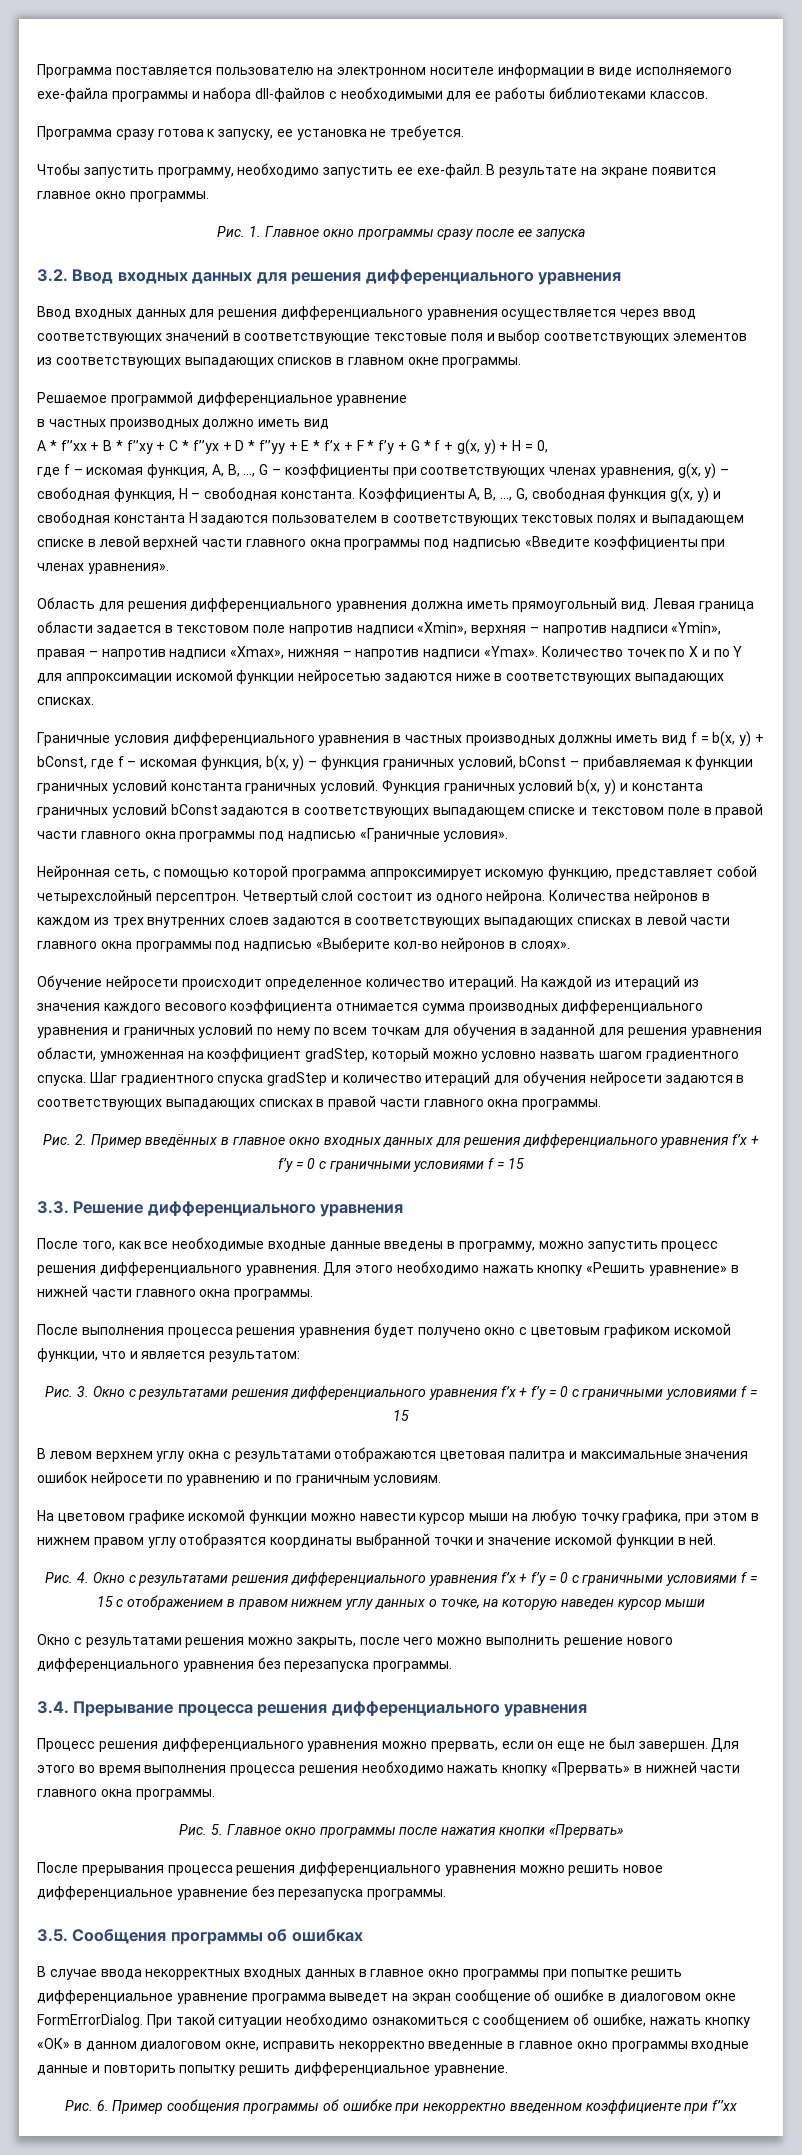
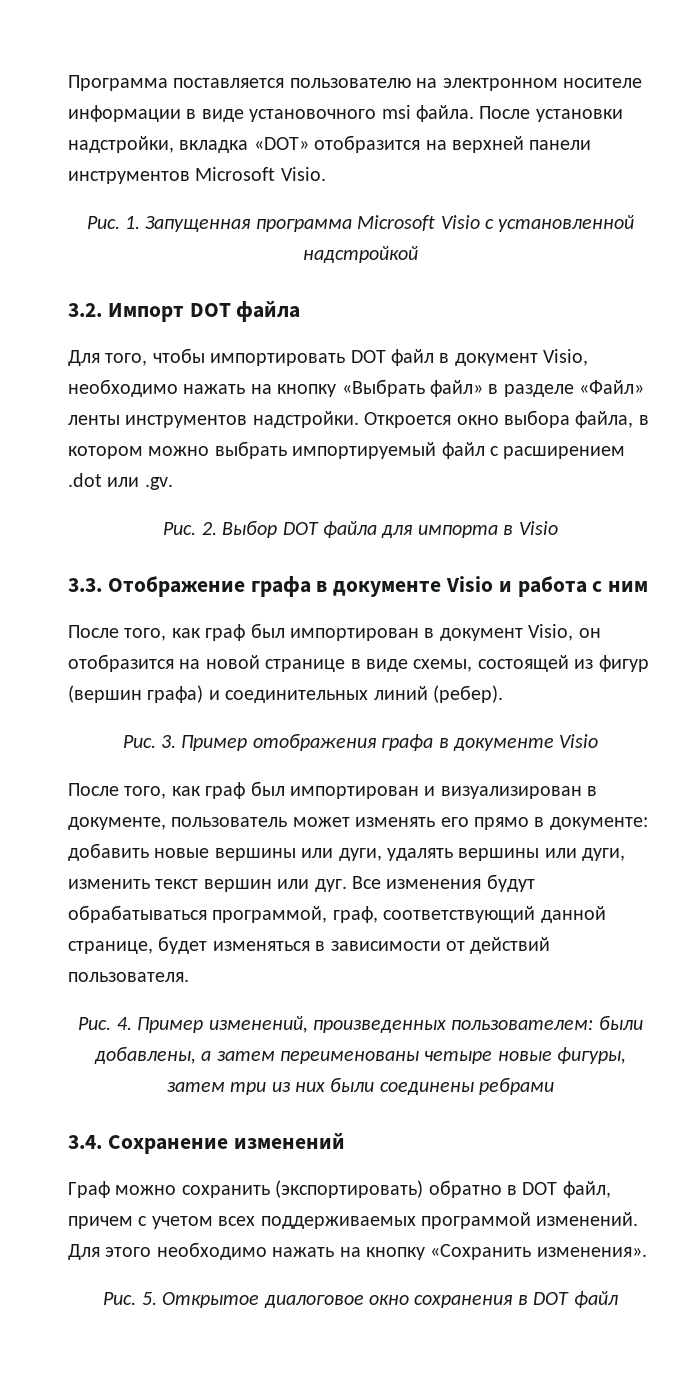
[636,67,733,75] [37,87,708,102] [37,125,465,140] [37,163,716,178] [37,191,209,202] [217,226,585,240] [37,269,622,285] [37,306,697,320] [37,329,748,344] [37,357,522,368] [37,391,408,406] [37,419,329,430] [37,439,548,455] [37,463,730,479] [37,487,721,503] [37,511,744,526] [37,535,726,550] [37,563,169,574] [37,597,754,612] [37,621,722,636] [37,646,743,660] [37,669,725,684] [37,697,94,705] [37,731,764,747] [37,755,754,771] [37,779,703,795] [37,803,764,818] [37,828,509,842] [37,865,757,880] [37,889,710,904] [37,913,731,928] [37,937,571,952] [37,975,699,990] [37,1000,704,1014] [37,1023,762,1038] [37,1047,739,1062] [37,1071,745,1086] [37,1095,602,1110] [43,1134,759,1148] [278,1158,524,1172] [37,1201,404,1217] [37,1237,719,1252] [37,1261,739,1276] [37,1285,314,1300] [37,1323,731,1338] [37,1348,301,1362] [45,1386,757,1400] [393,1410,409,1421] [37,1447,749,1462] [37,1471,442,1486] [37,1509,759,1524] [37,1533,717,1548] [45,1572,757,1586] [96,1595,706,1610] [37,1634,673,1648] [37,1657,453,1672] [37,1701,588,1717] [37,1737,740,1752] [37,1761,741,1776] [37,1789,215,1800] [179,1824,623,1838] [37,1862,664,1876] [37,1885,447,1900] [37,1929,363,1945] [37,1966,683,1980] [37,1989,736,2004] [37,2013,750,2028] [37,2038,750,2052] [37,2062,508,2076] [64,2099,738,2114] исполняемого exe-файла программы и набора dll-файлов с необходимыми для ее работы библиотеками классов. // Программа сразу готова к запуску, ее установка не требуется. // Чтобы запустить программу, необходимо запустить ее exe-файл. В результате на экране появится главное окно программы. // Рис. 1. Главное окно программы сразу после ее запуска // 3.2. Ввод входных данных для решения дифференциального уравнения // Ввод входных данных для решения дифференциального уравнения осуществляется через ввод соответствующих значений в соответствующие текстовые поля и выбор соответствующих элементов из соответствующих выпадающих списков в главном окне программы. // Решаемое программой дифференциальное уравнение // в частных производных должно иметь вид // A * f’’xx + B * f’’xy + C * f’’yx + D * f’’yy + E * f’x + F * f’y + G * f + g(x, y) + H = 0, // где f – искомая функция, A, B, …, G – коэффициенты при соответствующих членах уравнения, g(x, y) – свободная функция, H – свободная константа. Коэффициенты A, B, …, G, свободная функция g(x, y) и свободная константа H задаются пользователем в соответствующих текстовых полях и выпадающем списке в левой верхней части главного окна программы под надписью «Введите коэффициенты при членах уравнения». // Область для решения дифференциального уравнения должна иметь прямоугольный вид. Левая граница области задается в текстовом поле напротив надписи «Xmin», верхняя – напротив надписи «Ymin», правая – напротив надписи «Xmax», нижняя – напротив надписи «Ymax». Количество точек по X и по Y для аппроксимации искомой функции нейросетью задаются ниже в соответствующих выпадающих списках. // Граничные условия дифференциального уравнения в частных производных должны иметь вид f = b(x, y) + bConst, где f – искомая функция, b(x, y) – функция граничных условий, bConst – прибавляемая к функции граничных условий константа граничных условий. Функция граничных условий b(x, y) и константа граничных условий bConst задаются в соответствующих выпадающем списке и текстовом поле в правой части главного окна программы под надписью «Граничные условия». // Нейронная сеть, с помощью которой программа аппроксимирует искомую функцию, представляет собой четырехслойный персептрон. Четвертый слой состоит из одного нейрона. Количества нейронов в каждом из трех внутренних слоев задаются в соответствующих выпадающих списках в левой части главного окна программы под надписью «Выберите кол-во нейронов в слоях». // Обучение нейросети происходит определенное количество итераций. На каждой из итераций из значения каждого весового коэффициента отнимается сумма производных дифференциального уравнения и граничных условий по нему по всем точкам для обучения в заданной для решения уравнения области, умноженная на коэффициент gradStep, который можно условно назвать шагом градиентного спуска. Шаг градиентного спуска gradStep и количество итераций для обучения нейросети задаются в соответствующих выпадающих списках в правой части главного окна программы. // Рис. 2. Пример введённых в главное окно входных данных для решения дифференциального уравнения f’x + f’y = 0 с граничными условиями f = 15 // 3.3. Решение дифференциального уравнения // После того, как все необходимые входные данные введены в программу, можно запустить процесс решения дифференциального уравнения. Для этого необходимо нажать кнопку «Решить уравнение» в нижней части главного окна программы. // После выполнения процесса решения уравнения будет получено окно с цветовым графиком искомой функции, что и является результатом: // Рис. 3. Окно с результатами решения дифференциального уравнения f’x + f’y = 0 с граничными условиями f = 15 // В левом верхнем углу окна с результатами отображаются цветовая палитра и максимальные значения ошибок нейросети по уравнению и по граничным условиям. // На цветовом графике искомой функции можно навести курсор мыши на любую точку графика, при этом в нижнем правом углу отобразятся координаты выбранной точки и значение искомой функции в ней. // Рис. 4. Окно с результатами решения дифференциального уравнения f’x + f’y = 0 с граничными условиями f = 15 с отображением в правом нижнем углу данных о точке, на которую наведен курсор мыши // Окно с результатами решения можно закрыть, после чего можно выполнить решение нового дифференциального уравнения без перезапуска программы. // 3.4. Прерывание процесса решения дифференциального уравнения // Процесс решения дифференциального уравнения можно прервать, если он еще не был завершен. Для этого во время выполнения процесса решения необходимо нажать кнопку «Прервать» в нижней части главного окна программы. // Рис. 5. Главное окно программы после нажатия кнопки «Прервать» // После прерывания процесса решения дифференциального уравнения можно решить новое дифференциальное уравнение без перезапуска программы. // 3.5. Сообщения программы об ошибках // В случае ввода некорректных входных данных в главное окно программы при попытке решить дифференциальное уравнение программа выведет на экран сообщение об ошибке в диалоговом окне FormErrorDialog. При такой ситуации необходимо ознакомиться с сообщением об ошибке, нажать кнопку «ОК» в данном диалоговом окне, исправить некорректно введенные в главное окно программы входные данные и повторить попытку решить дифференциальное уравнение. // Рис. 6. Пример сообщения программы об ошибке при некорректно введенном коэффициенте при f’’xx -> [249,105,623,122] [68,135,592,153] [68,167,326,184] [86,215,635,232] [303,246,418,263] [68,301,301,322] [68,348,589,366] [68,379,645,397] [68,410,649,428] [68,441,626,459] [68,473,173,490] [163,520,558,538] [68,576,649,597] [68,623,601,641] [68,654,649,672] [68,685,503,703] [122,733,599,751] [68,781,598,799] [68,817,648,830] [68,843,626,861] [68,874,535,892] [68,905,606,923] [68,936,551,954] [68,972,189,982] [78,1015,643,1033] [93,1046,627,1064] [166,1077,555,1095] [68,1133,345,1154] [68,1180,611,1198] [68,1212,639,1229] [68,1242,647,1260] [103,1291,618,1308] установочного msi файла. После установки надстройки, вкладка «DOT» отобразится на верхней панели инструментов Microsoft Visio. // Рис. 1. Запущенная программа Microsoft Visio с установленной надстройкой // 3.2. Импорт DOT файла // Для того, чтобы импортировать DOT файл в документ Visio, необходимо нажать на кнопку «Выбрать файл» в разделе «Файл» ленты инструментов надстройки. Откроется окно выбора файла, в котором можно выбрать импортируемый файл с расширением .dot или .gv. // Рис. 2. Выбор DOT файла для импорта в Visio // 3.3. Отображение графа в документе Visio и работа с ним // После того, как граф был импортирован в документ Visio, он отобразится на новой странице в виде схемы, состоящей из фигур (вершин графа) и соединительных линий (ребер). // Рис. 3. Пример отображения графа в документе Visio // После того, как граф был импортирован и визуализирован в документе, пользователь может изменять его прямо в документе: добавить новые вершины или дуги, удалять вершины или дуги, изменить текст вершин или дуг. Все изменения будут обрабатываться программой, граф, соответствующий данной странице, будет изменяться в зависимости от действий пользователя. // Рис. 4. Пример изменений, произведенных пользователем: были добавлены, а затем переименованы четыре новые фигуры, затем три из них были соединены ребрами // 3.4. Сохранение изменений // Граф можно сохранить (экспортировать) обратно в DOT файл, причем с учетом всех поддерживаемых программой изменений. Для этого необходимо нажать на кнопку «Сохранить изменения». // Рис. 5. Открытое диалоговое окно сохранения в DOT файл

